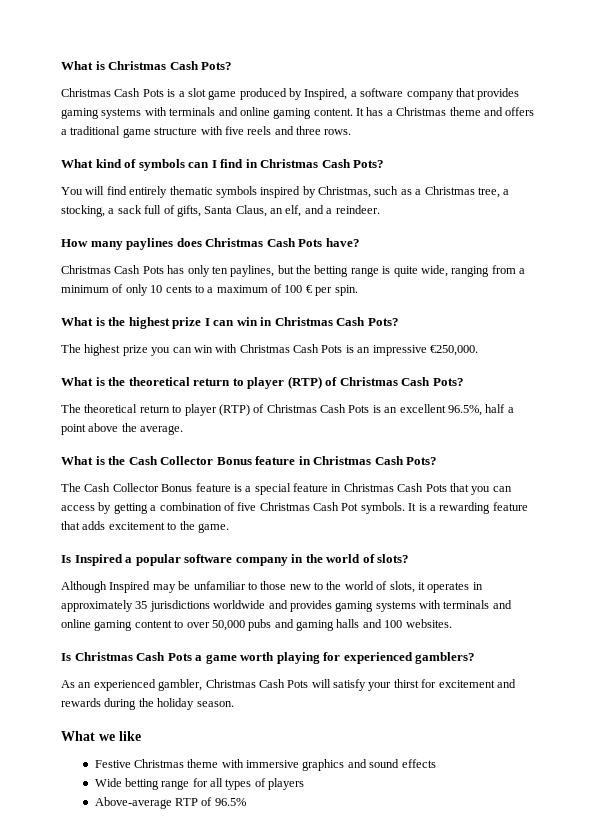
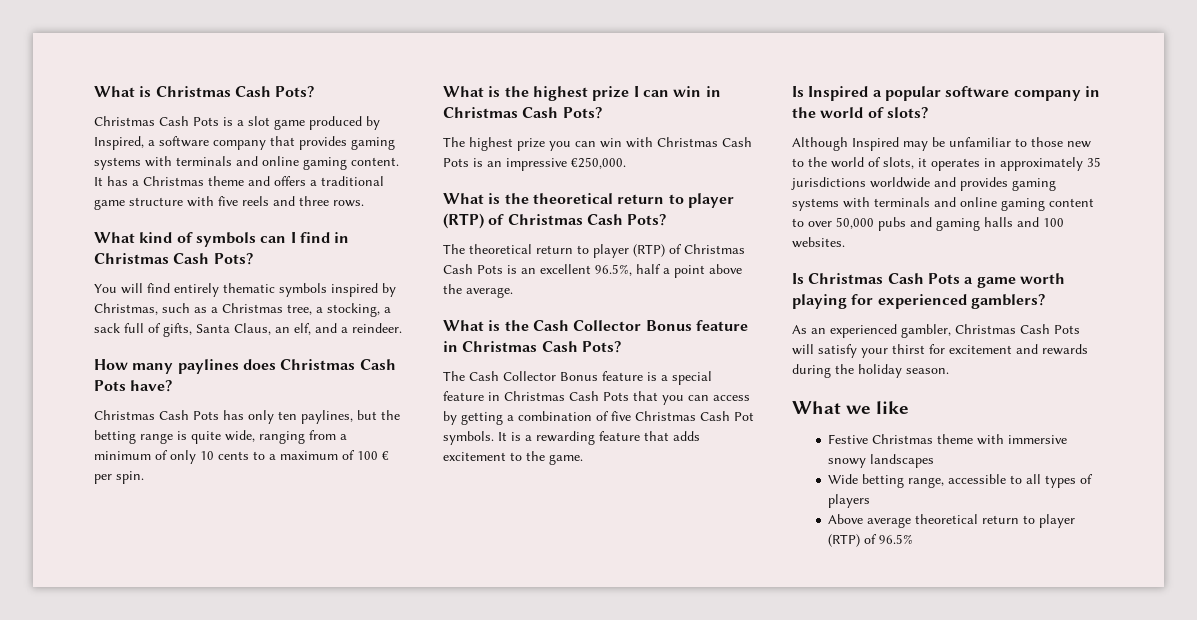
[302,759,436,771] graphics and sound effects -> [828,454,935,468] snowy landscapes
[161,778,208,790] range for -> [908,474,1023,488] range, accessible to
[94,797,198,809] Above-average RTP -> [828,514,1076,528] [828,534,861,547] Above average theoretical return to player (RTP)

